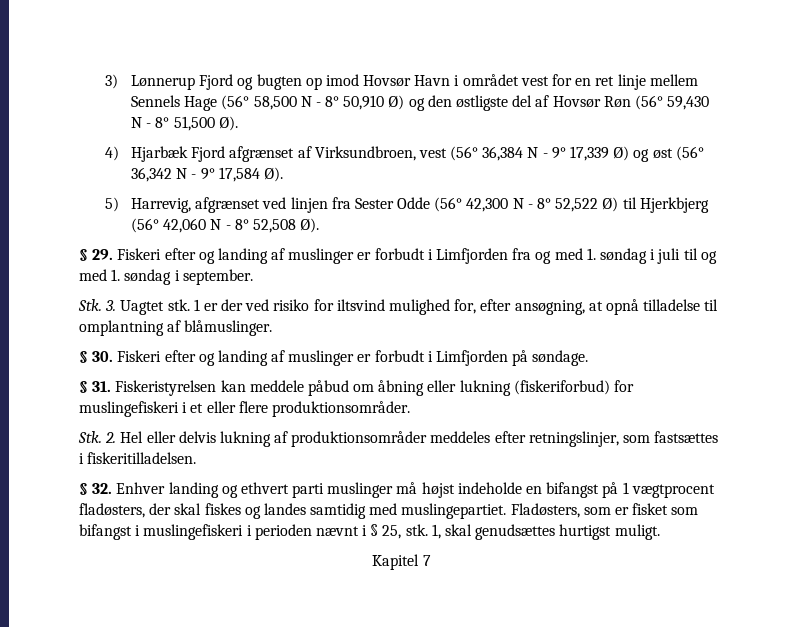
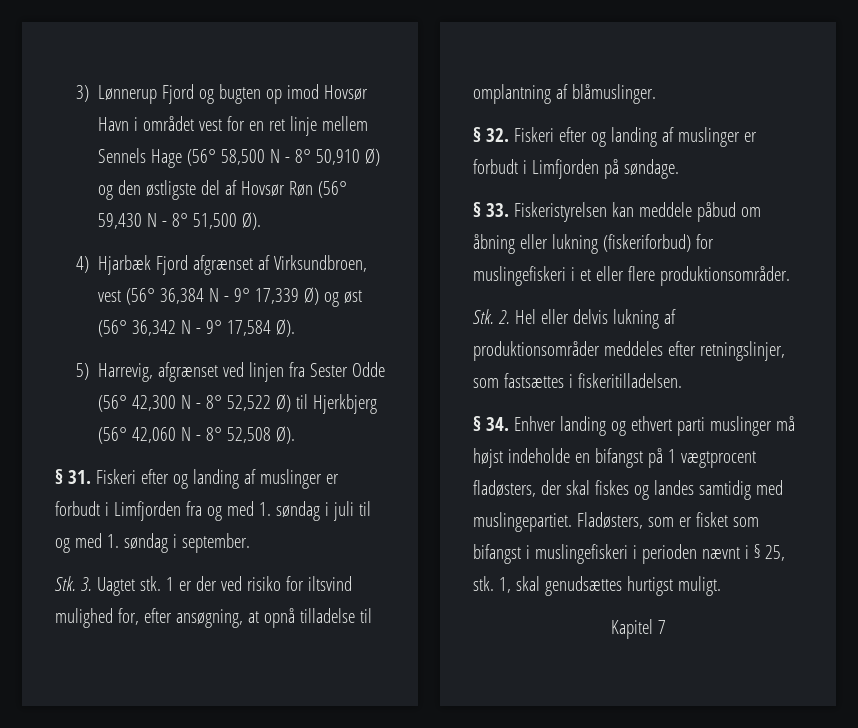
[92,249,114,260] 29. -> [67,470,91,484] 31.
[92,351,114,362] 30. -> [485,128,509,142] 32.
[92,381,112,392] 31. -> [485,203,509,217] 33.
[92,483,113,494] 32. -> [485,417,509,431] 34.

